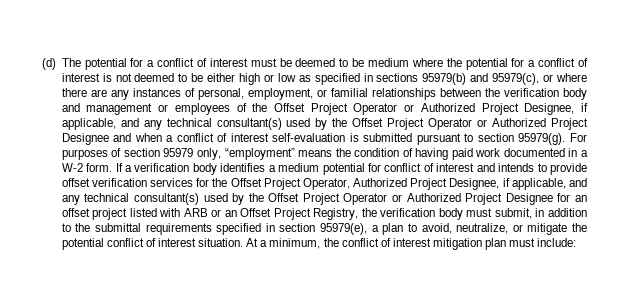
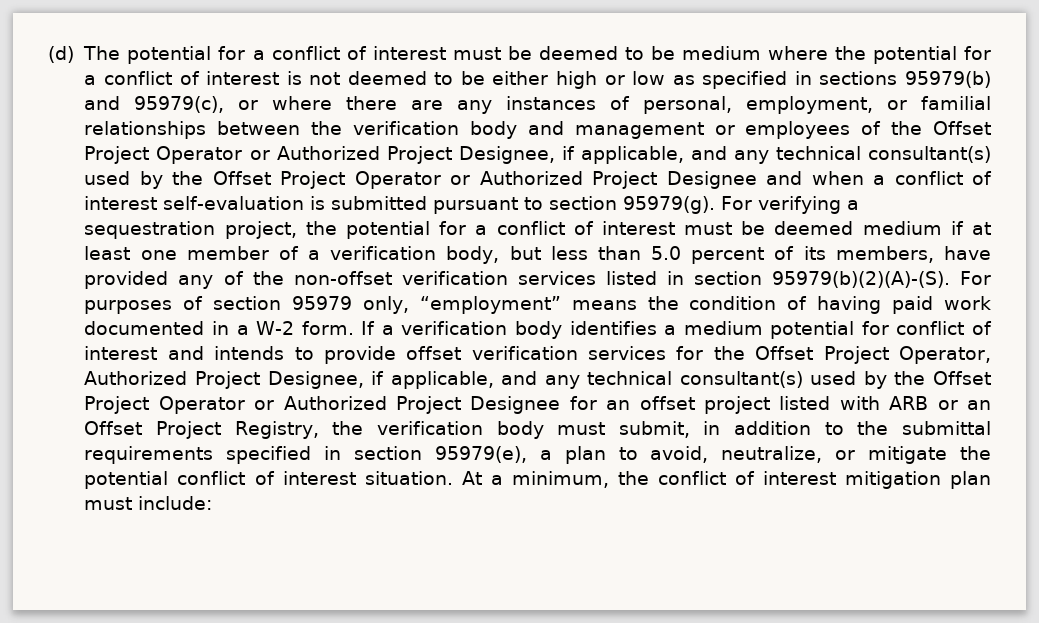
(588, 137) none -> [758,196,860,214] [84,221,992,239] [84,246,991,264] [84,271,992,289] verifying a sequestration project, the potential for a conflict of interest must be deemed medium if at least one member of a verification body, but less than 5.0 percent of its members, have provided any of the non-offset verification services listed in section 95979(b)(2)(A)-(S). For

